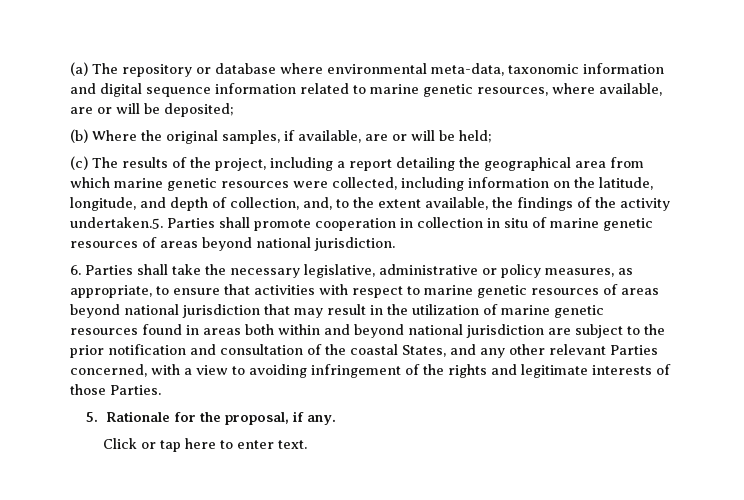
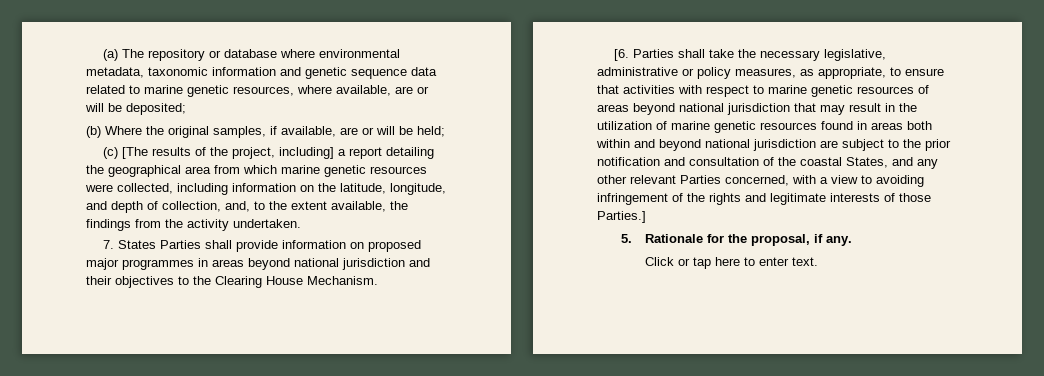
[431,63,504,76] meta-data, -> [86,67,144,78] metadata,
[100,83,296,97] digital sequence information -> [305,67,437,79] genetic sequence data
[92,157,118,168] The -> [122,147,149,159] [The
[270,157,333,171] including -> [279,147,335,159] including]
[577,197,592,208] of -> [135,219,161,228] from
[70,217,653,231] [70,237,395,251] [70,265,81,275] undertaken.5. Parties shall promote cooperation in collection in situ of marine genetic resources of areas beyond national jurisdiction. // 6. -> [233,219,301,228] [103,240,422,252] [86,258,430,270] [86,276,378,288] [614,49,630,61] undertaken. // 7. States Parties shall provide information on proposed major programmes in areas beyond national jurisdiction and their objectives to the Clearing House Mechanism. // [6.
[110,385,161,395] Parties. -> [597,211,646,223] Parties.]

